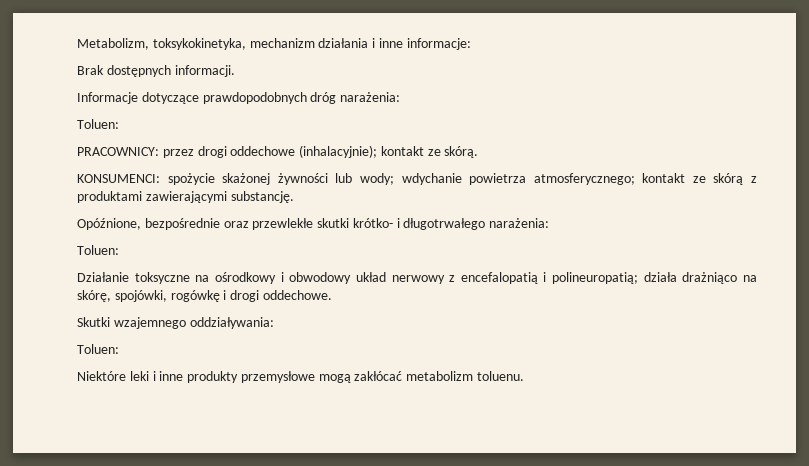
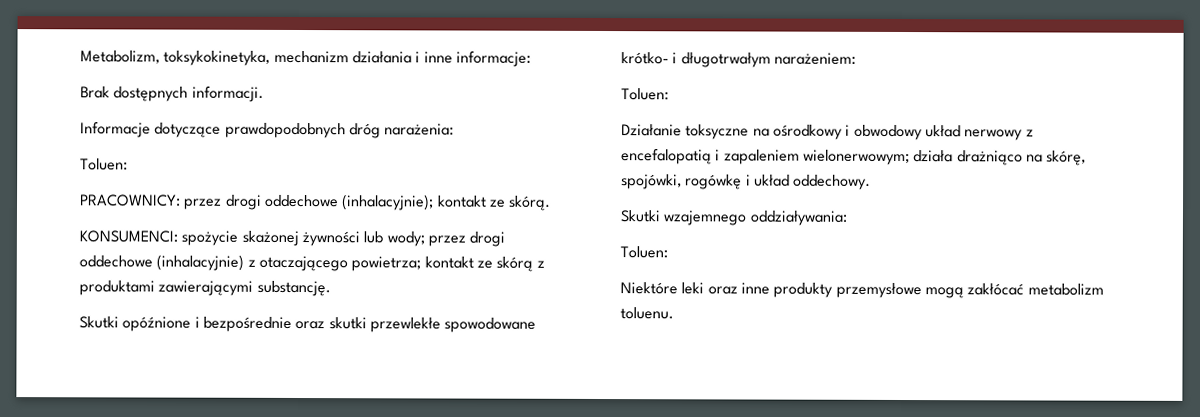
[401,173,635,185] wdychanie powietrza atmosferycznego; -> [427,231,506,247] [79,254,422,272] przez drogi oddechowe (inhalacyjnie) z otaczającego powietrza;
[77,218,550,230] Opóźnione, bezpośrednie oraz przewlekłe skutki krótko- i długotrwałego narażenia: -> [79,316,537,333] [621,52,856,68] Skutki opóźnione i bezpośrednie oraz skutki przewlekłe spowodowane krótko- i długotrwałym narażeniem:
[552,272,639,284] polineuropatią; -> [723,149,910,166] zapaleniem wielonerwowym;
[230,290,332,302] drogi oddechowe. -> [753,174,872,190] układ oddechowy.
[152,371,156,381] i -> [707,286,738,295] oraz

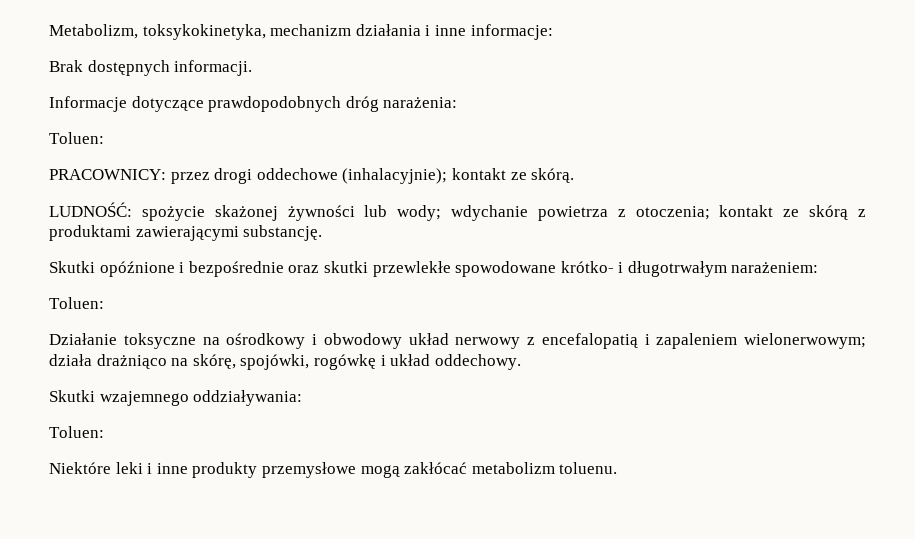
[79,230,178,243] KONSUMENCI: -> [49,202,132,217] LUDNOŚĆ:
[427,231,506,247] [79,254,422,272] przez drogi oddechowe (inhalacyjnie) z otaczającego powietrza; -> [451,205,710,221] wdychanie powietrza z otoczenia;
[707,286,738,295] oraz -> [147,463,153,474] i

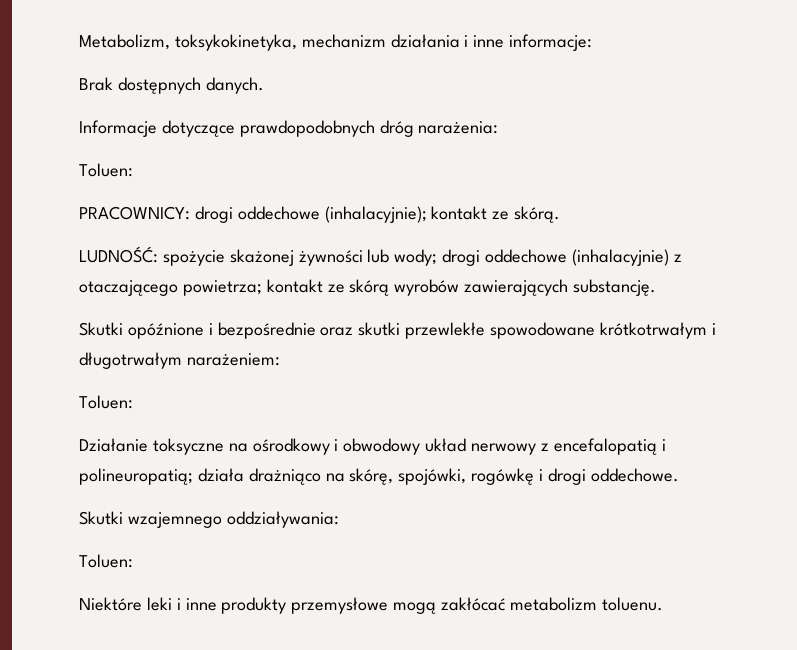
[174,60,253,76] informacji. -> [205,77,264,94] danych.
[170,172,210,184] przez -> (190, 213) none
[451,205,866,221] [49,225,239,241] wdychanie powietrza z otoczenia; kontakt ze skórą z produktami zawierającymi -> [442,249,682,266] [79,279,569,296] drogi oddechowe (inhalacyjnie) z otaczającego powietrza; kontakt ze skórą wyrobów zawierających
[560,261,614,273] krótko- -> [599,322,707,339] krótkotrwałym
[656,333,866,349] zapaleniem wielonerwowym; -> [79,468,193,485] polineuropatią;
[390,354,521,370] układ oddechowy. -> [547,468,679,485] drogi oddechowe.

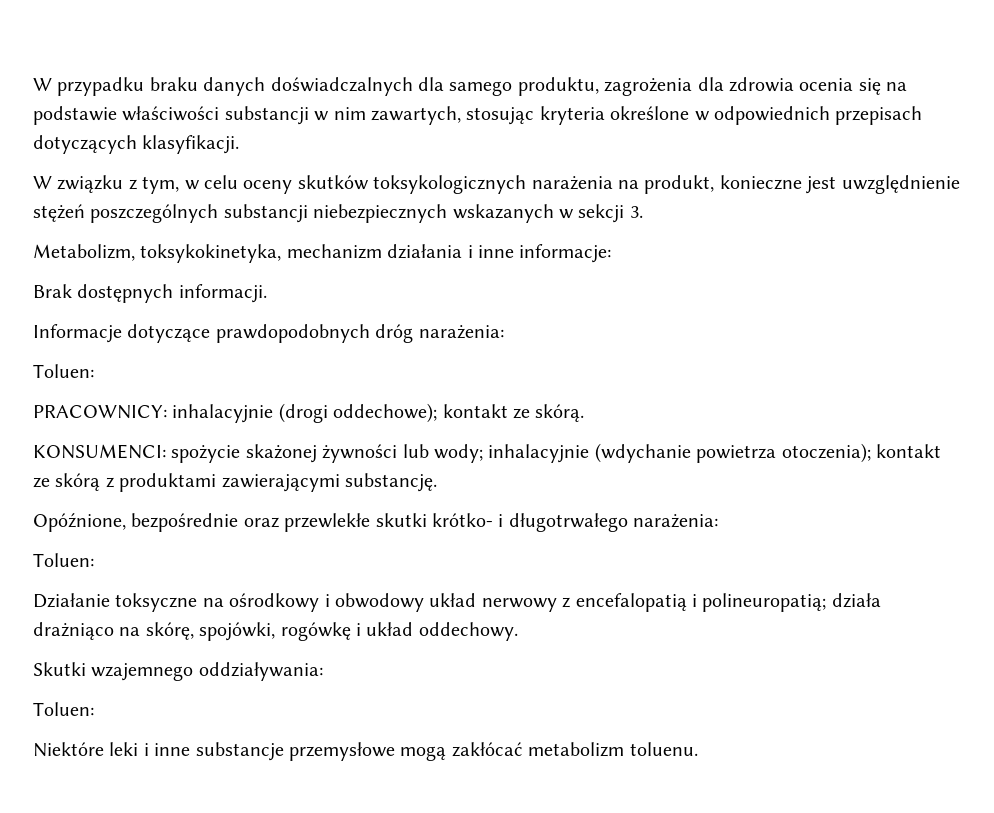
(79, 42) none -> [33,77,908,96] [33,106,923,125] [33,135,240,154] [33,175,960,194] [33,204,643,223] W przypadku braku danych doświadczalnych dla samego produktu, zagrożenia dla zdrowia ocenia się na podstawie właściwości substancji w nim zawartych, stosując kryteria określone w odpowiednich przepisach dotyczących klasyfikacji. // W związku z tym, w celu oceny skutków toksykologicznych narażenia na produkt, konieczne jest uwzględnienie stężeń poszczególnych substancji niebezpiecznych wskazanych w sekcji 3. //
[205,77,264,94] danych. -> [178,284,267,303] informacji.
[194,206,427,223] drogi oddechowe (inhalacyjnie); -> [172,403,438,423] inhalacyjnie (drogi oddechowe);
[79,246,158,263] LUDNOŚĆ: -> [33,444,166,459] KONSUMENCI:
[442,249,682,266] [79,279,657,296] [79,322,716,339] [79,352,280,369] drogi oddechowe (inhalacyjnie) z otaczającego powietrza; kontakt ze skórą wyrobów zawierających substancję. // Skutki opóźnione i bezpośrednie oraz skutki przewlekłe spowodowane krótkotrwałym i długotrwałym narażeniem: -> [488,443,941,463] [33,473,437,492] [33,513,719,532] inhalacyjnie (wdychanie powietrza otoczenia); kontakt ze skórą z produktami zawierającymi substancję. // Opóźnione, bezpośrednie oraz przewlekłe skutki krótko- i długotrwałego narażenia:
[547,468,679,485] drogi oddechowe. -> [366,622,518,641] układ oddechowy.
[221,597,287,614] produkty -> [195,742,284,761] substancje

